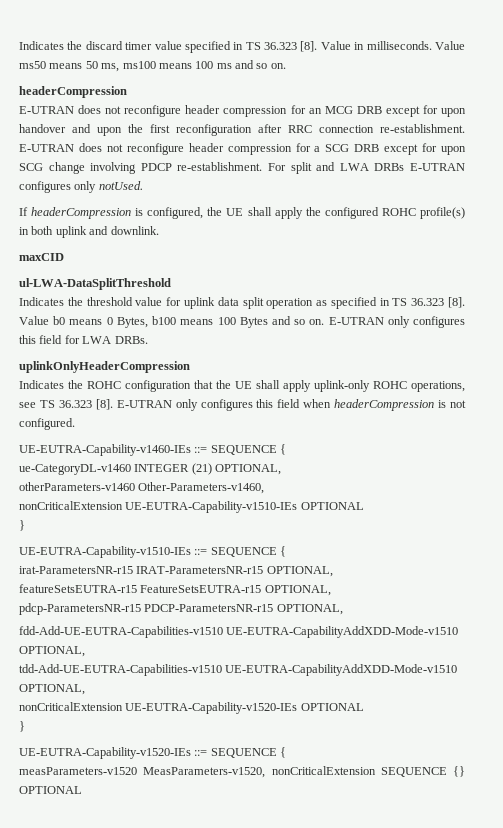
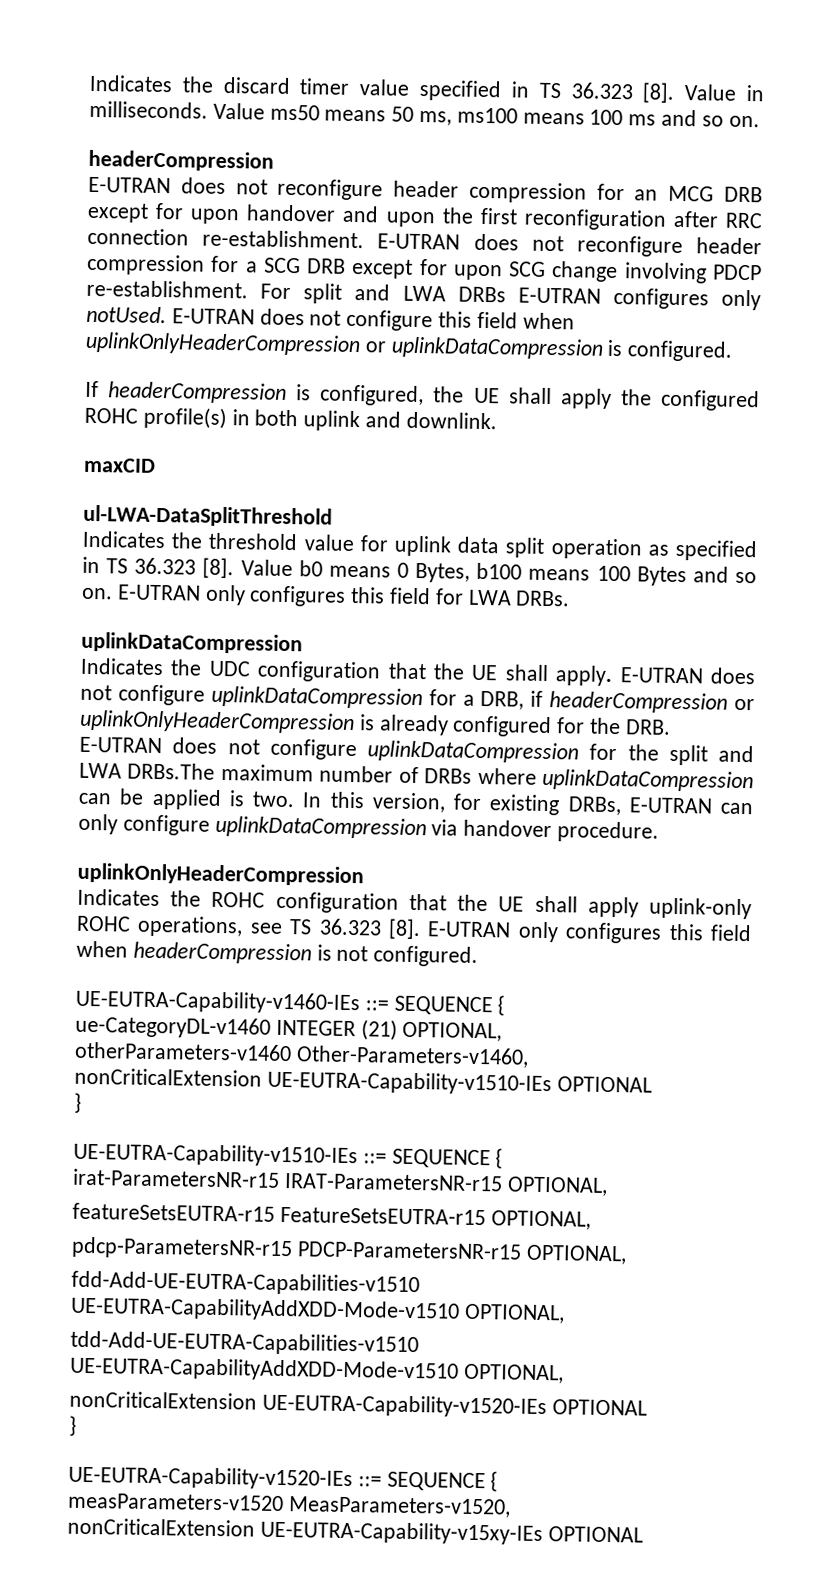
(143, 185) none -> [171,308,575,332] [85,331,734,362] E-UTRAN does not configure this field when uplinkOnlyHeaderCompression or uplinkDataCompression is configured.
(148, 340) none -> [81,631,303,655] [80,657,756,687] [80,684,755,714] [79,709,671,738] [79,736,754,766] [79,762,755,793] [78,788,753,816] [78,813,660,843] // uplinkDataCompression // Indicates the UDC configuration that the UE shall apply. E-UTRAN does not configure uplinkDataCompression for a DRB, if headerCompression or uplinkOnlyHeaderCompression is already configured for the DRB. E-UTRAN does not configure uplinkDataCompression for the split and LWA DRBs.The maximum number of DRBs where uplinkDataCompression can be applied is two. In this version, for existing DRBs, E-UTRAN can only configure uplinkDataCompression via handover procedure.
[271,766,465,777] nonCriticalExtension SEQUENCE {} -> [67,1517,543,1546] // nonCriticalExtension UE-EUTRA-Capability-v15xy-IEs

